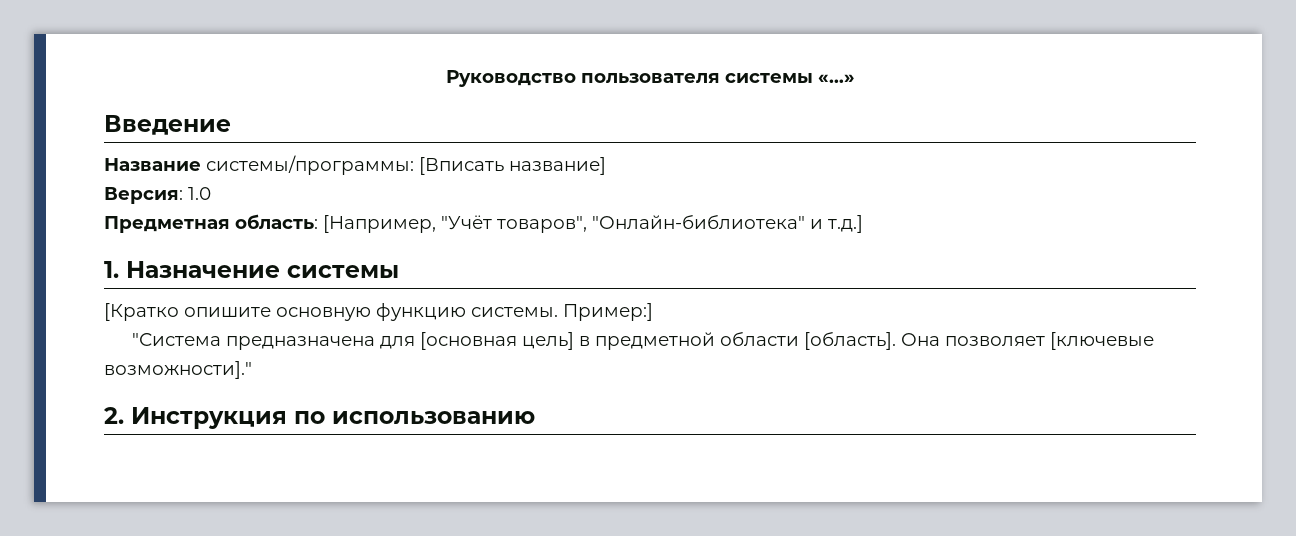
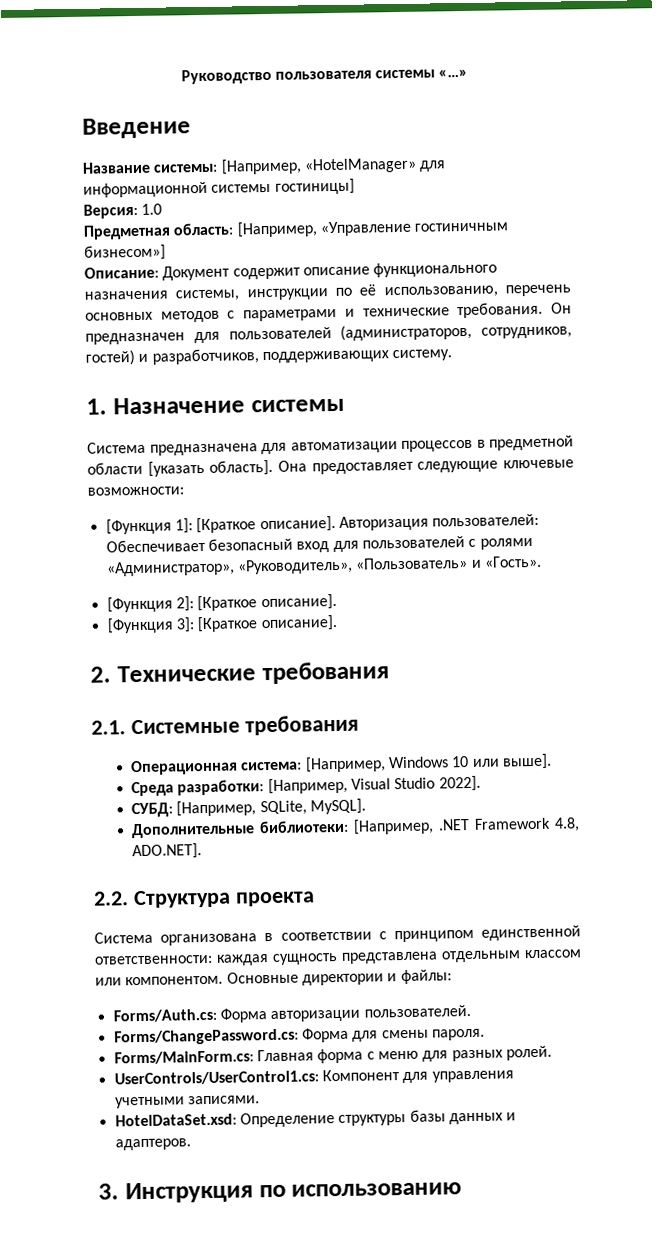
[206,155,606,175] системы/программы: [Вписать название] -> [153,157,447,175] [83,178,355,198] системы: [Например, «HotelManager» для информационной системы гостиницы]
[441,215,863,233] [104,261,399,278] [104,303,653,321] [132,332,1155,350] [104,361,252,379] [104,407,124,424] "Учёт товаров", "Онлайн-библиотека" и т.д.] // 1. Назначение системы // [Кратко опишите основную функцию системы. Пример:] // "Система предназначена для [основная цель] в предметной области [область]. Она позволяет [ключевые возможности]." // 2. -> [319,220,509,237] [84,244,166,261] [84,261,498,281] [84,284,571,302] [85,301,572,323] [85,323,572,345] [85,348,453,366] [86,396,345,415] [87,435,574,456] [87,459,575,477] [87,486,184,496] [105,513,540,535] [105,536,533,553] [105,555,542,577] [106,593,337,613] [106,614,338,634] [90,661,389,685] [91,714,359,736] [130,753,552,776] [131,775,481,797] [131,798,367,818] [131,817,581,839] [132,843,203,860] [93,889,315,909] [94,925,582,946] [94,949,582,966] [95,969,452,986] [112,1004,471,1023] [113,1027,485,1046] [113,1045,552,1065] [113,1069,514,1086] [114,1095,260,1109] [114,1109,517,1128] [114,1138,191,1151] [98,1183,119,1200] «Управление гостиничным бизнесом»] // Описание: Документ содержит описание функционального назначения системы, инструкции по её использованию, перечень основных методов с параметрами и технические требования. Он предназначен для пользователей (администраторов, сотрудников, гостей) и разработчиков, поддерживающих систему. // 1. Назначение системы // Система предназначена для автоматизации процессов в предметной области [указать область]. Она предоставляет следующие ключевые возможности: // [Функция 1]: [Краткое описание]. Авторизация пользователей: Обеспечивает безопасный вход для пользователей с ролями «Администратор», «Руководитель», «Пользователь» и «Гость». // [Функция 2]: [Краткое описание]. // [Функция 3]: [Краткое описание]. // 2. Технические требования // 2.1. Системные требования // Операционная система: [Например, Windows 10 или выше]. // Среда разработки: [Например, Visual Studio 2022]. // СУБД: [Например, SQLite, MySQL]. // Дополнительные библиотеки: [Например, .NET Framework 4.8, ADO.NET]. // 2.2. Структура проекта // Система организована в соответствии с принципом единственной ответственности: каждая сущность представлена отдельным классом или компонентом. Основные директории и файлы: // Forms/Auth.cs: Форма авторизации пользователей. // Forms/ChangePassword.cs: Форма для смены пароля. // Forms/MainForm.cs: Главная форма с меню для разных ролей. // UserControls/UserControl1.cs: Компонент для управления учетными записями. // HotelDataSet.xsd: Определение структуры базы данных и адаптеров. // 3.

